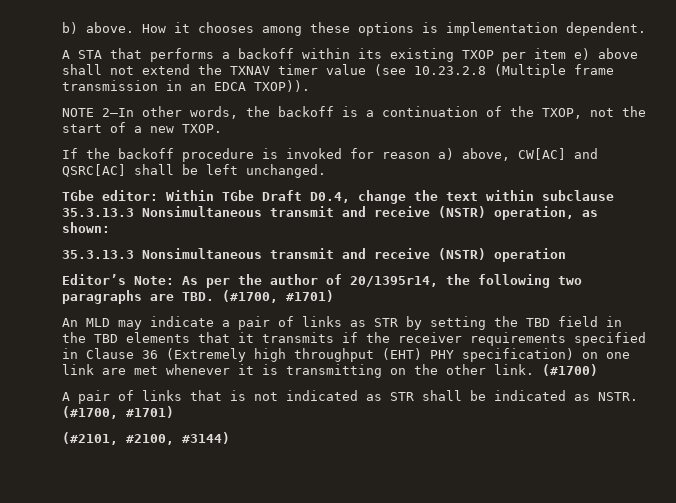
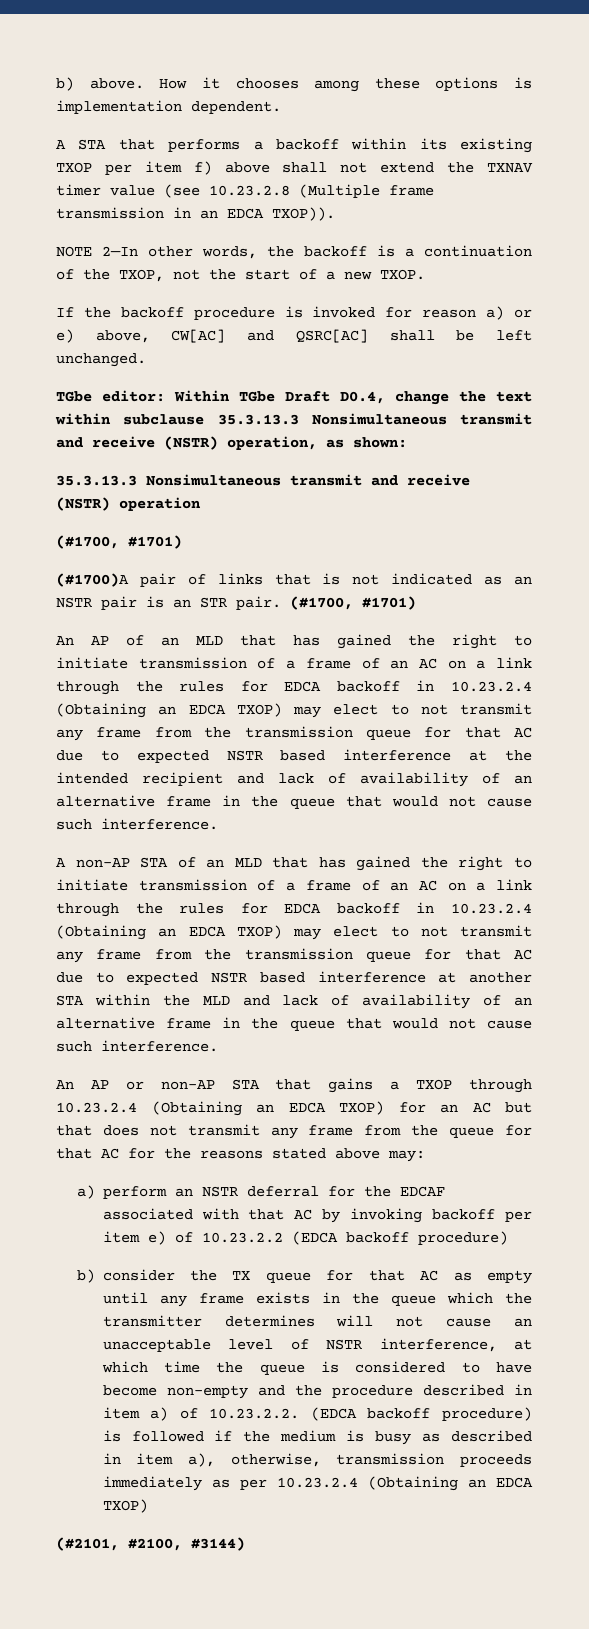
[574,48,590,60] e) -> [193,161,212,175] f)
(454, 154) none -> [514,309,533,318] [56,329,74,343] or e)
[62,274,582,288] [62,290,334,304] [62,316,622,330] [62,332,646,346] [62,348,630,362] [62,364,598,378] [62,392,70,401] Editor’s Note: As per the author of 20/1395r14, the following two paragraphs are TBD. (#1700, #1701) // An MLD may indicate a pair of links as STR by setting the TBD field in the TBD elements that it transmits if the receiver requirements specified in Clause 36 (Extremely high throughput (EHT) PHY specification) on one link are met whenever it is transmitting on the other link. (#1700) // A -> [56,535,182,549] [56,573,129,587] (#1700, #1701) // (#1700)A
[390,390,638,401] [62,406,174,419] STR shall be indicated as NSTR. (#1700, #1701) -> [514,576,533,585] [56,596,416,610] [56,634,532,649] [56,657,532,669] [56,680,532,695] [56,703,532,718] [56,726,532,741] [56,749,532,763] [56,772,532,787] [56,795,532,809] [56,818,218,830] [56,856,532,871] [56,879,532,891] [56,902,532,917] [56,925,532,940] [56,948,532,963] [56,971,532,985] [56,994,533,1009] [56,1017,532,1031] [56,1040,218,1052] [56,1078,532,1093] [56,1101,532,1116] [56,1124,533,1139] [56,1148,425,1162] [76,1185,445,1199] [102,1208,532,1223] [102,1231,508,1245] [76,1269,532,1284] [102,1292,532,1307] [102,1315,532,1327] [102,1338,532,1352] [101,1361,532,1375] [102,1384,532,1399] [102,1407,532,1421] [102,1430,532,1445] [102,1453,532,1467] [102,1476,533,1491] [102,1499,148,1513] an NSTR pair is an STR pair. (#1700, #1701) // An AP of an MLD that has gained the right to initiate transmission of a frame of an AC on a link through the rules for EDCA backoff in 10.23.2.4 (Obtaining an EDCA TXOP) may elect to not transmit any frame from the transmission queue for that AC due to expected NSTR based interference at the intended recipient and lack of availability of an alternative frame in the queue that would not cause such interference. // A non-AP STA of an MLD that has gained the right to initiate transmission of a frame of an AC on a link through the rules for EDCA backoff in 10.23.2.4 (Obtaining an EDCA TXOP) may elect to not transmit any frame from the transmission queue for that AC due to expected NSTR based interference at another STA within the MLD and lack of availability of an alternative frame in the queue that would not cause such interference. // An AP or non-AP STA that gains a TXOP through 10.23.2.4 (Obtaining an EDCA TXOP) for an AC but that does not transmit any frame from the queue for that AC for the reasons stated above may: // a) perform an NSTR deferral for the EDCAF associated with that AC by invoking backoff per item e) of 10.23.2.2 (EDCA backoff procedure) // b) consider the TX queue for that AC as empty until any frame exists in the queue which the transmitter determines will not cause an unacceptable level of NSTR interference, at which time the queue is considered to have become non-empty and the procedure described in item a) of 10.23.2.2. (EDCA backoff procedure) is followed if the medium is busy as described in item a), otherwise, transmission proceeds immediately as per 10.23.2.4 (Obtaining an EDCA TXOP)

